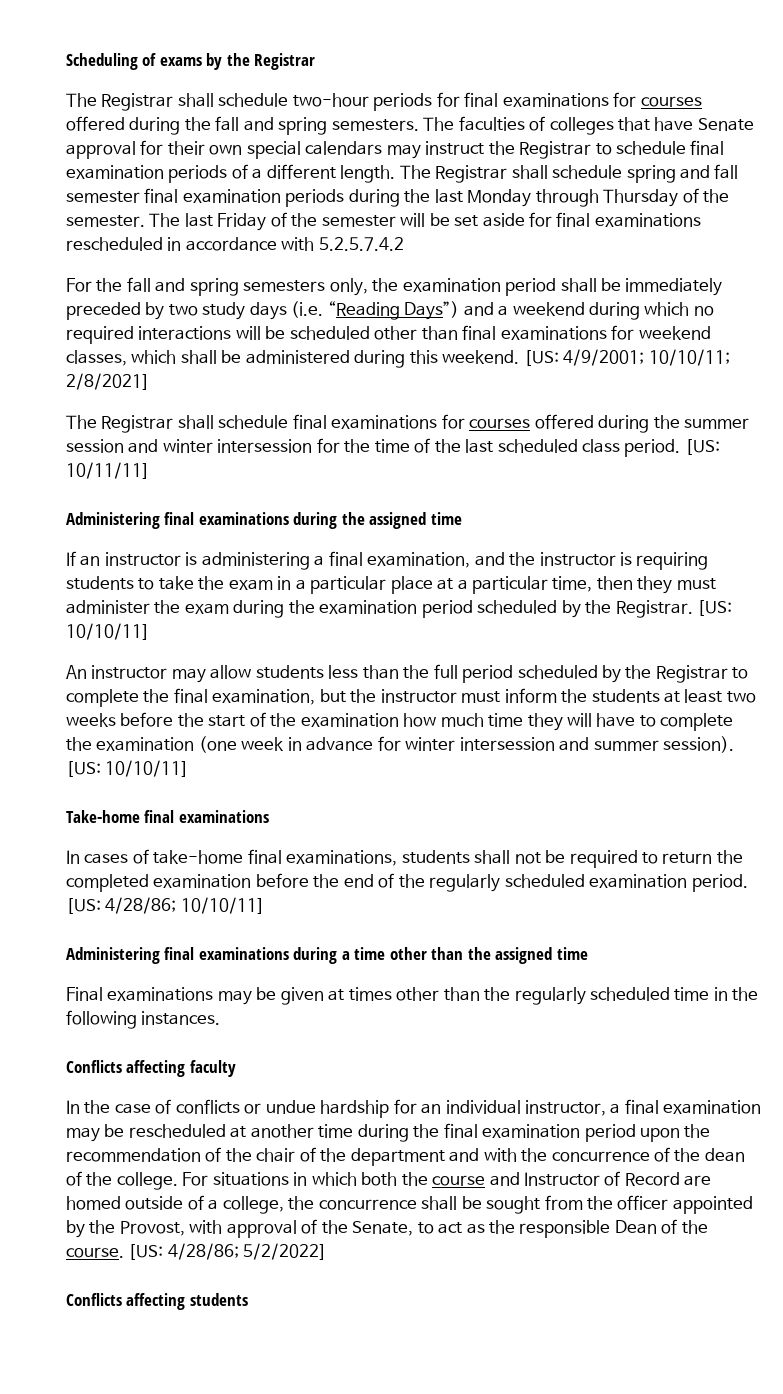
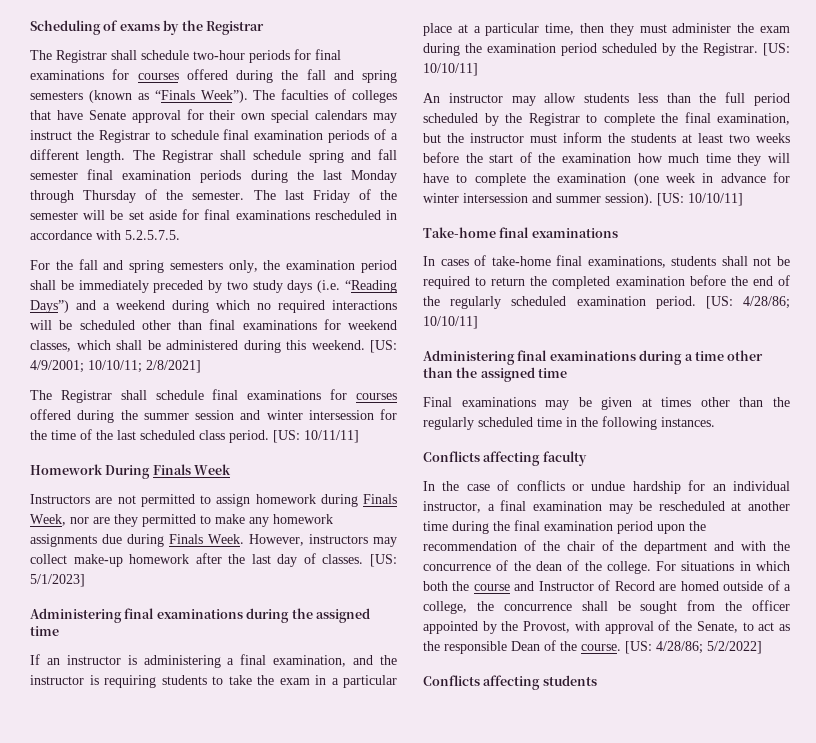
[331,119,419,131] semesters. -> [30,90,248,103] semesters (known as “Finals Week”).
[318,237,404,251] 5.2.5.7.4.2 -> [125,230,180,240] 5.2.5.7.5.
(150, 470) none -> [30,464,232,479] [30,494,397,507] [30,514,333,527] [30,534,397,547] [30,553,397,567] [30,574,85,587] // Homework During Finals Week // Instructors are not permitted to assign homework during Finals Week, nor are they permitted to make any homework assignments due during Finals Week. However, instructors may collect make-up homework after the last day of classes. [US: 5/1/2023]

